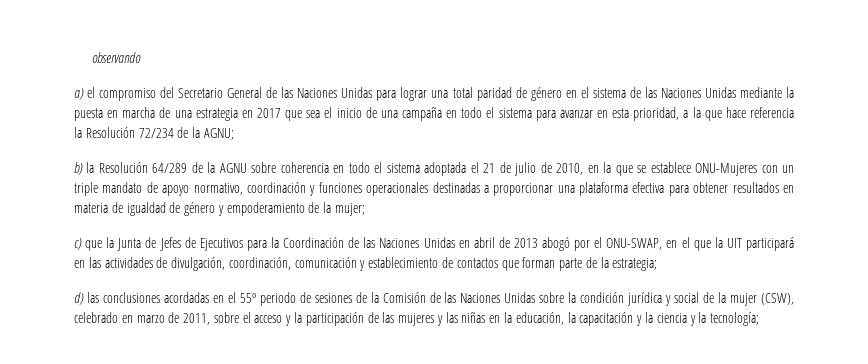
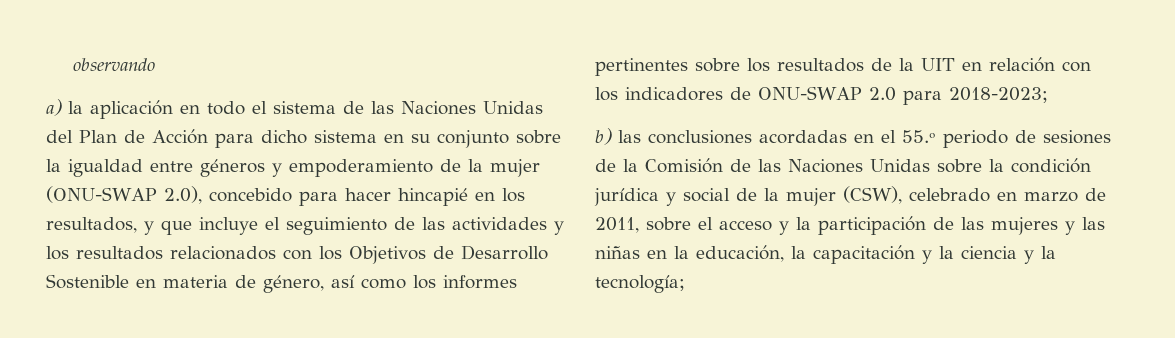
[87,87,577,101] el compromiso del Secretario General de las Naciones Unidas para lograr una total paridad de género en -> [68,100,245,119] la aplicación en todo
[739,87,794,98] [74,106,794,121] [74,127,234,140] [74,162,795,176] [74,182,795,196] [74,202,366,216] [74,237,794,251] [74,257,658,271] [74,292,84,305] mediante la puesta en marcha de una estrategia en 2017 que sea el inicio de una campaña en todo el sistema para avanzar en esta prioridad, a la que hace referencia la Resolución 72/234 de la AGNU; // b) la Resolución 64/289 de la AGNU sobre coherencia en todo el sistema adoptada el 21 de julio de 2010, en la que se establece ONU-Mujeres con un triple mandato de apoyo normativo, coordinación y funciones operacionales destinadas a proporcionar una plataforma efectiva para obtener resultados en materia de igualdad de género y empoderamiento de la mujer; // c) que la Junta de Jefes de Ejecutivos para la Coordinación de las Naciones Unidas en abril de 2013 abogó por el ONU-SWAP, en el que la UIT participará en las actividades de divulgación, coordinación, comunicación y establecimiento de contactos que forman parte de la estrategia; // d) -> [46,129,561,148] [46,159,540,177] [46,186,525,206] [46,217,564,235] [46,245,548,264] [46,274,517,293] [595,57,1091,76] [595,86,1048,105] [595,128,612,145] del Plan de Acción para dicho sistema en su conjunto sobre la igualdad entre géneros y empoderamiento de la mujer (ONU-SWAP 2.0), concebido para hacer hincapié en los resultados, y que incluye el seguimiento de las actividades y los resultados relacionados con los Objetivos de Desarrollo Sostenible en materia de género, así como los informes pertinentes sobre los resultados de la UIT en relación con los indicadores de ONU-SWAP 2.0 para 2018-2023; // b)
[239,293,256,303] 55º -> [902,130,936,143] 55.º

